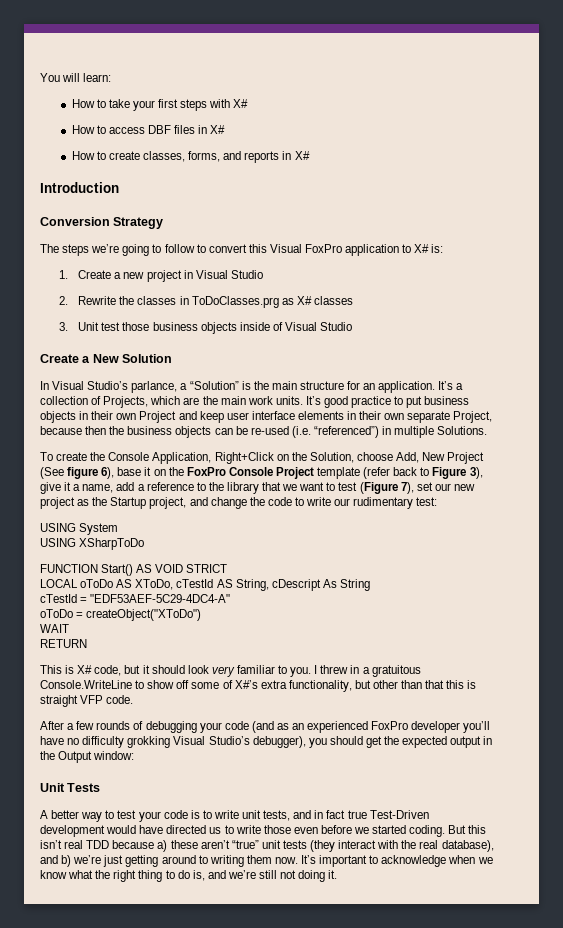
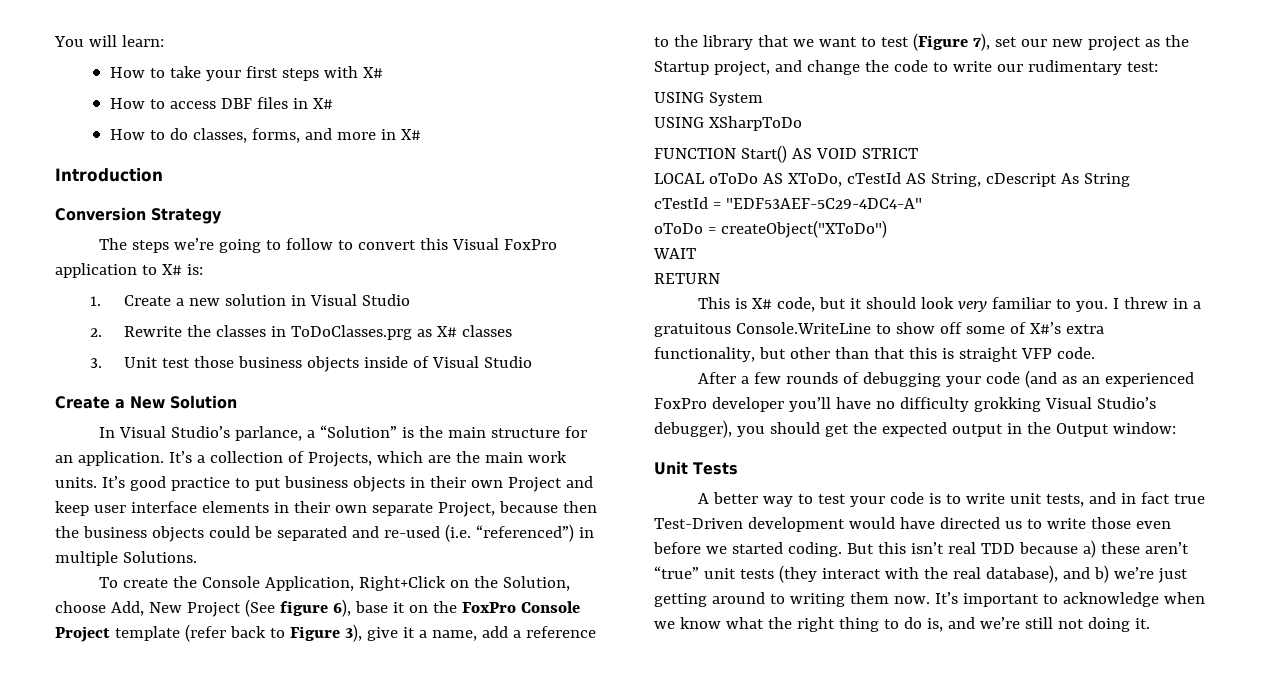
[108,151,140,160] create -> [169,128,188,140] do
[244,151,280,163] reports -> [336,132,376,140] more
[146,270,182,282] project -> [225,294,287,306] solution
[214,426,248,435] can be -> [208,526,379,541] could be separated and

